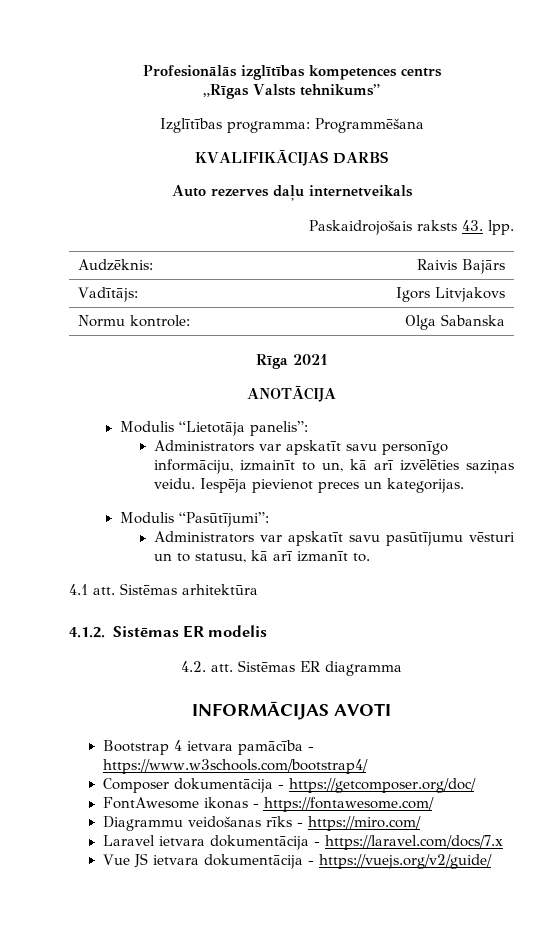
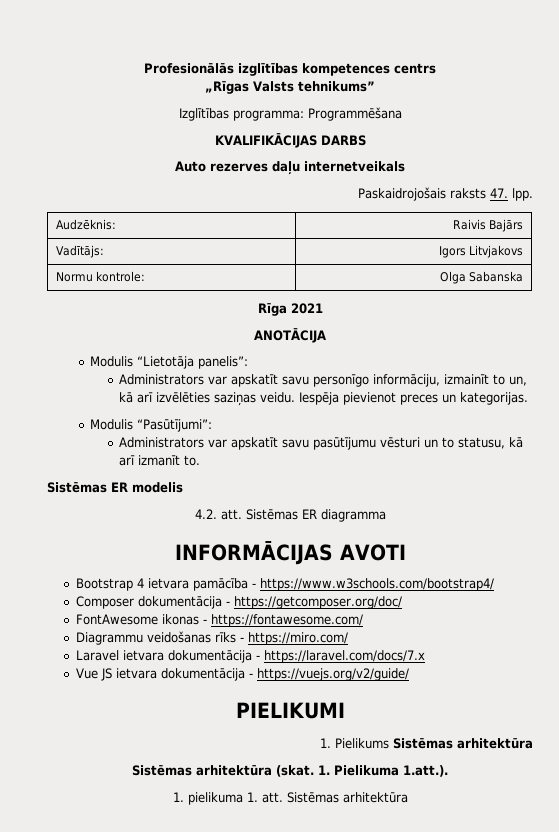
[462,220,483,231] 43. -> [490,188,508,198] 47.
[69,583,258,595] [69,627,105,638] 4.1 att. Sistēmas arhitektūra // 4.1.2. -> (201, 460) none
(492, 861) none -> [235,702,345,719] [320,738,533,749] [132,765,448,777] [172,792,408,805] // PIELIKUMI // 1. Pielikums Sistēmas arhitektūra // Sistēmas arhitektūra (skat. 1. Pielikuma 1.att.). // 1. pielikuma 1. att. Sistēmas arhitektūra

